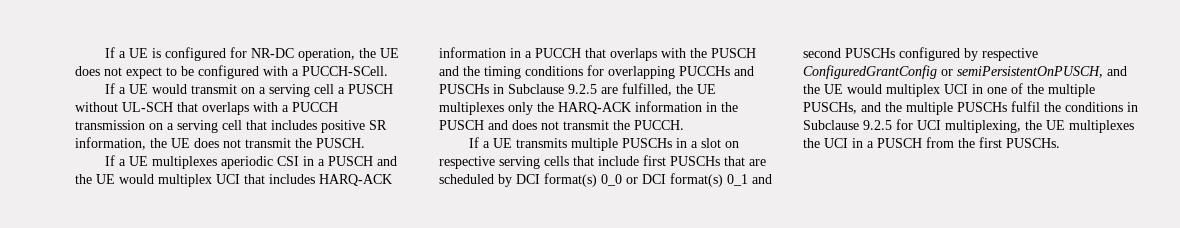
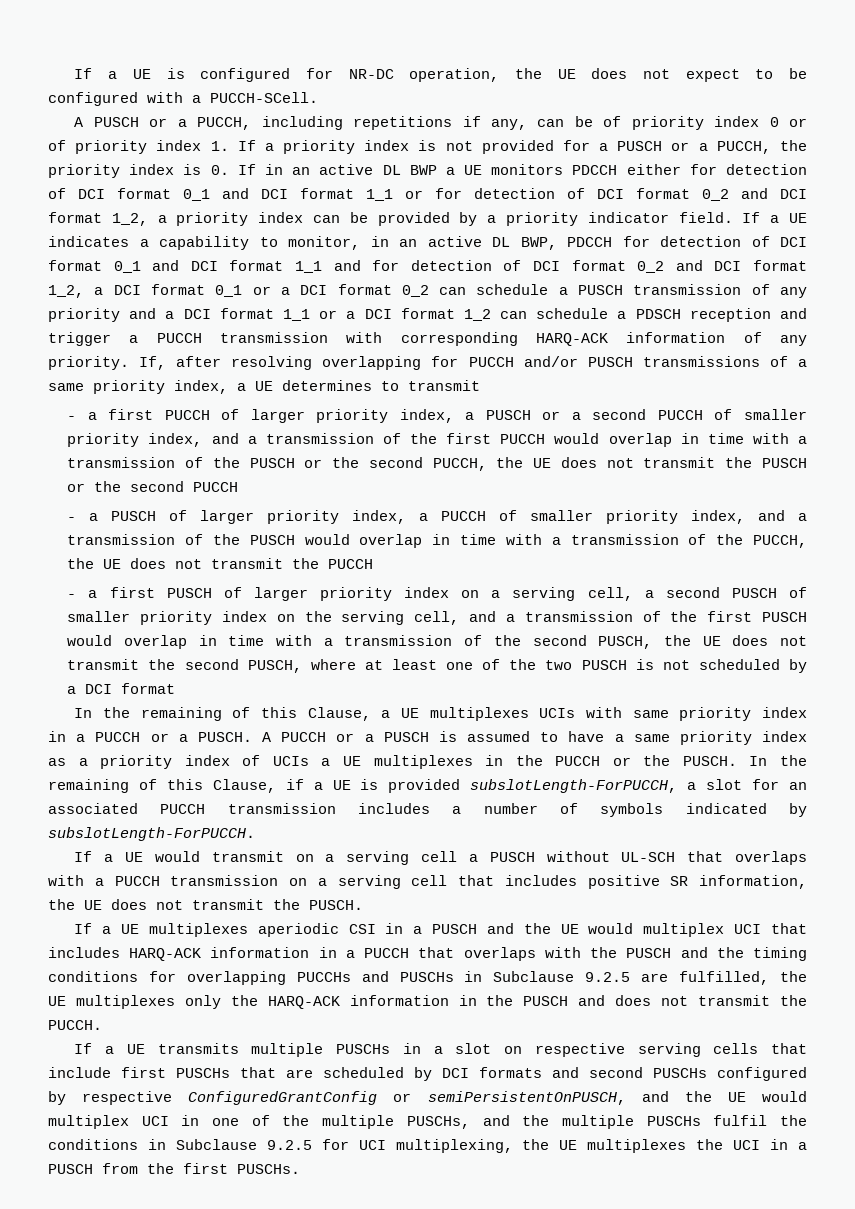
(388, 71) none -> [74,116,808,130] [48,140,807,154] [48,164,807,178] [48,188,807,201] [48,212,807,226] [48,236,807,250] [48,260,808,273] [48,284,807,298] [48,308,807,322] [48,332,808,346] [48,356,807,370] [48,380,480,394] [67,409,807,423] [67,433,808,447] [67,457,808,471] [67,481,239,492] [67,510,807,524] [67,534,808,548] [67,558,374,569] [67,587,807,601] [67,611,808,625] [67,635,808,649] [67,659,807,673] [67,683,176,694] [74,707,807,721] [48,731,807,745] [48,755,807,769] [48,779,807,793] [48,803,808,817] [48,827,255,841] // A PUSCH or a PUCCH, including repetitions if any, can be of priority index 0 or of priority index 1. If a priority index is not provided for a PUSCH or a PUCCH, the priority index is 0. If in an active DL BWP a UE monitors PDCCH either for detection of DCI format 0_1 and DCI format 1_1 or for detection of DCI format 0_2 and DCI format 1_2, a priority index can be provided by a priority indicator field. If a UE indicates a capability to monitor, in an active DL BWP, PDCCH for detection of DCI format 0_1 and DCI format 1_1 and for detection of DCI format 0_2 and DCI format 1_2, a DCI format 0_1 or a DCI format 0_2 can schedule a PUSCH transmission of any priority and a DCI format 1_1 or a DCI format 1_2 can schedule a PDSCH reception and trigger a PUCCH transmission with corresponding HARQ-ACK information of any priority. If, after resolving overlapping for PUCCH and/or PUSCH transmissions of a same priority index, a UE determines to transmit // - a first PUCCH of larger priority index, a PUSCH or a second PUCCH of smaller priority index, and a transmission of the first PUCCH would overlap in time with a transmission of the PUSCH or the second PUCCH, the UE does not transmit the PUSCH or the second PUCCH // - a PUSCH of larger priority index, a PUCCH of smaller priority index, and a transmission of the PUSCH would overlap in time with a transmission of the PUCCH, the UE does not transmit the PUCCH // - a first PUSCH of larger priority index on a serving cell, a second PUSCH of smaller priority index on the serving cell, and a transmission of the first PUSCH would overlap in time with a transmission of the second PUSCH, the UE does not transmit the second PUSCH, where at least one of the two PUSCH is not scheduled by a DCI format // In the remaining of this Clause, a UE multiplexes UCIs with same priority index in a PUCCH or a PUSCH. A PUCCH or a PUSCH is assumed to have a same priority index as a priority index of UCIs a UE multiplexes in the PUCCH or the PUSCH. In the remaining of this Clause, if a UE is provided subslotLength-ForPUCCH, a slot for an associated PUCCH transmission includes a number of symbols indicated by subslotLength-ForPUCCH.
[544,173,748,187] format(s) 0_0 or DCI format(s) 0_1 -> [479,1067,542,1078] formats

